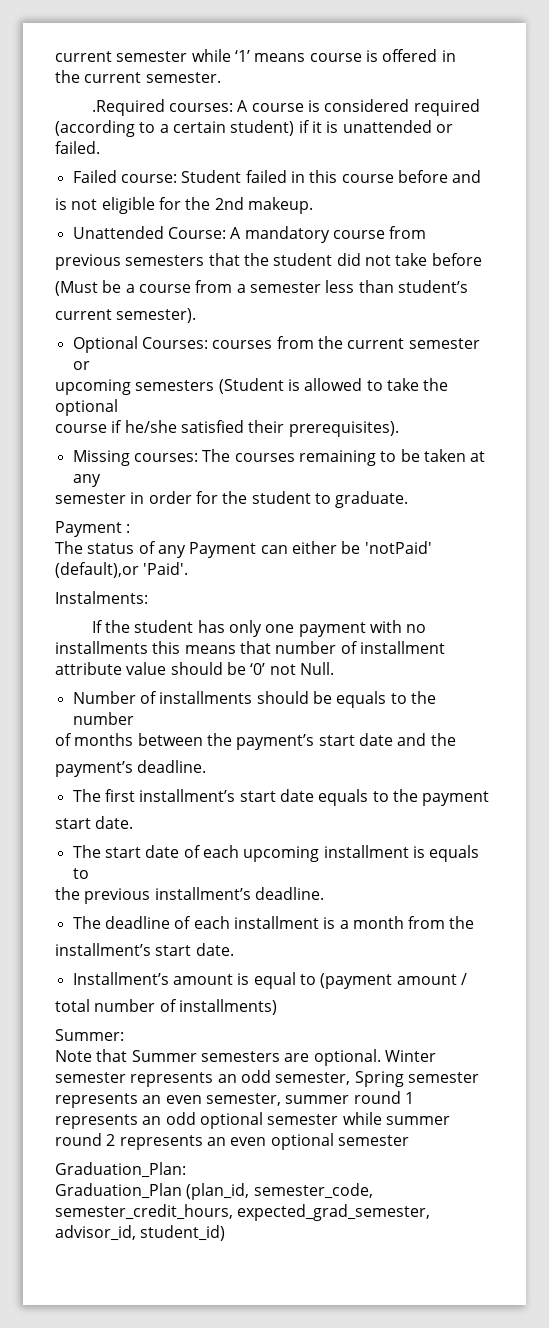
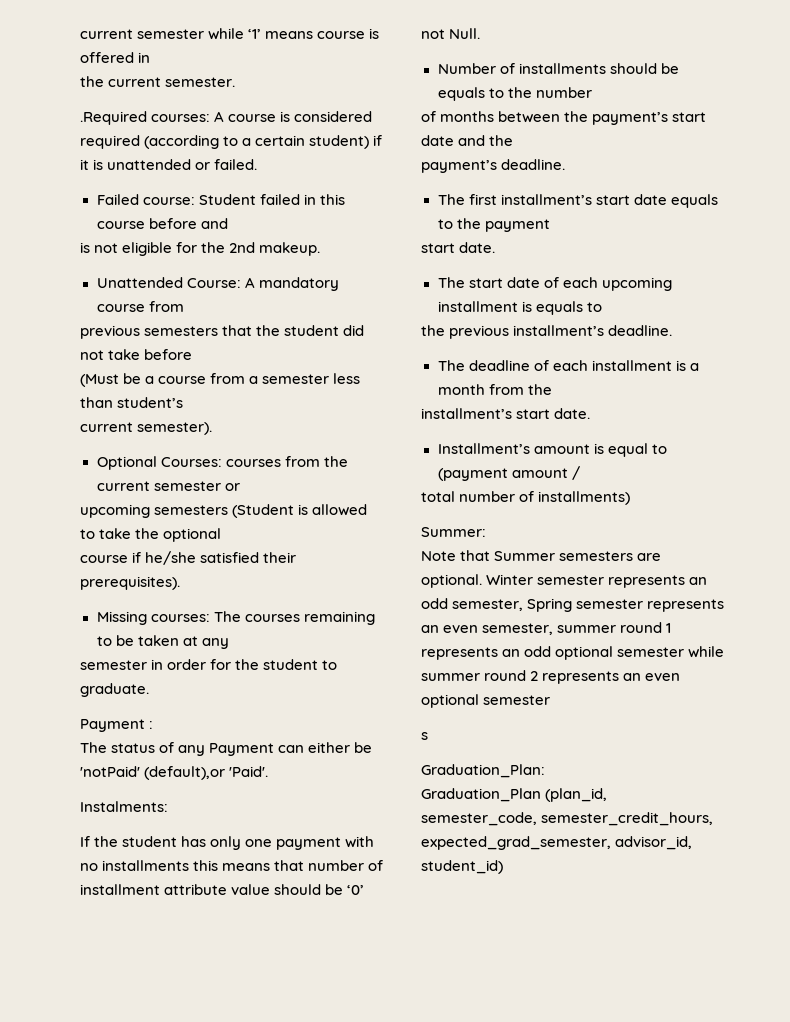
(409, 1140) none -> [421,732,428,740] // s

